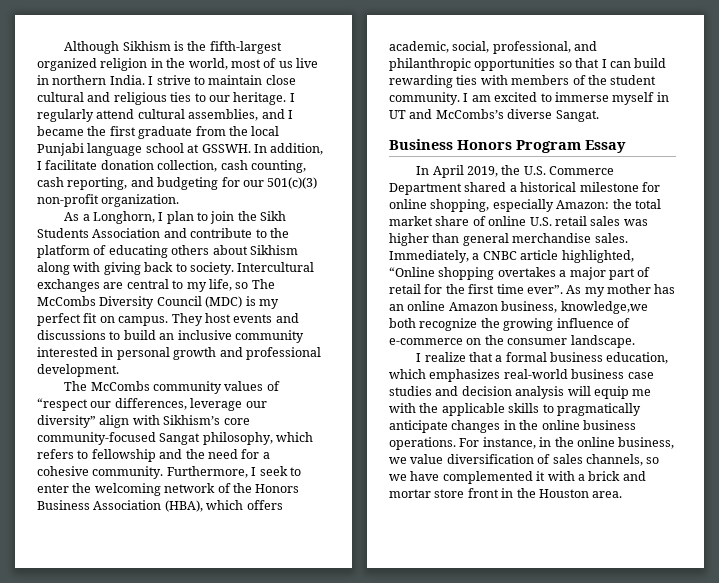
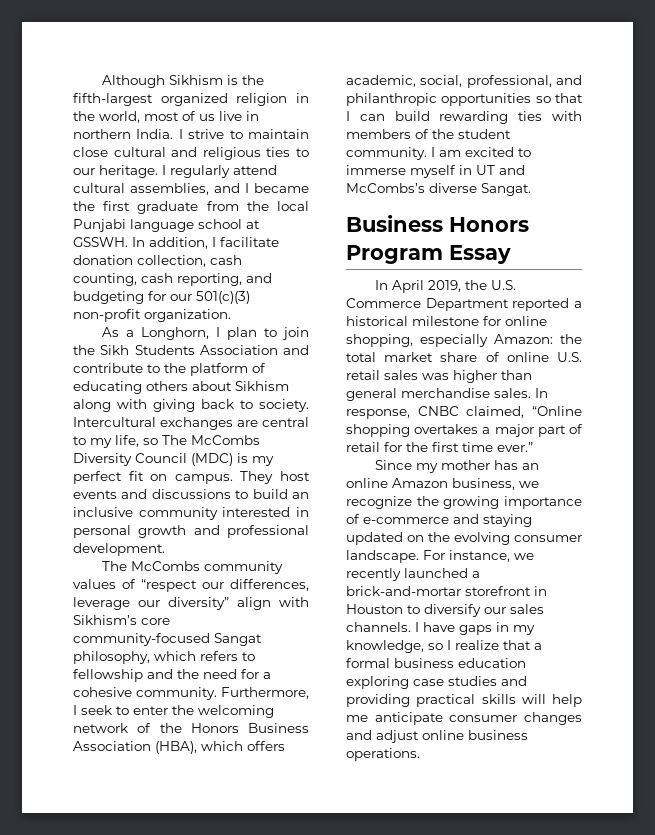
[464,182,507,192] shared -> [512,298,570,311] reported
[389,250,634,263] Immediately, a CNBC article highlighted, -> [535,388,548,398] [346,406,525,419] In response, CNBC claimed,
[526,285,582,294] ever”. As -> [497,442,533,452] [375,460,413,470] ever.” // Since
[560,301,648,314] [389,318,416,328] knowledge,we both -> [519,481,539,488] we
[556,318,614,328] influence -> [504,496,582,509] importance
(463, 341) none -> [453,514,532,527] [346,532,403,545] and staying updated
(504, 340) none -> [454,532,510,545] evolving
(635, 341) // -> [423,550,534,562] [346,568,480,581] [346,586,547,596] [346,604,544,617] [346,622,535,635] [346,640,443,653] For instance, we recently launched a brick-and-mortar storefront in Houston to diversify our sales channels. I have gaps in my knowledge, so
[606,352,669,364] [389,369,654,382] [389,386,652,399] [389,403,641,416] [389,420,636,433] [389,437,675,450] [389,454,660,466] [389,471,646,484] [389,488,623,498] education, which emphasizes real-world business case studies and decision analysis will equip me with the applicable skills to pragmatically anticipate changes in the online business operations. For instance, in the online business, we value diversification of sales channels, so we have complemented it with a brick and mortar store front in the Houston area. -> [458,658,526,668] [346,676,527,689] [346,694,582,707] [346,712,582,725] [346,730,528,743] [346,748,420,761] education exploring case studies and providing practical skills will help me anticipate consumer changes and adjust online business operations.

